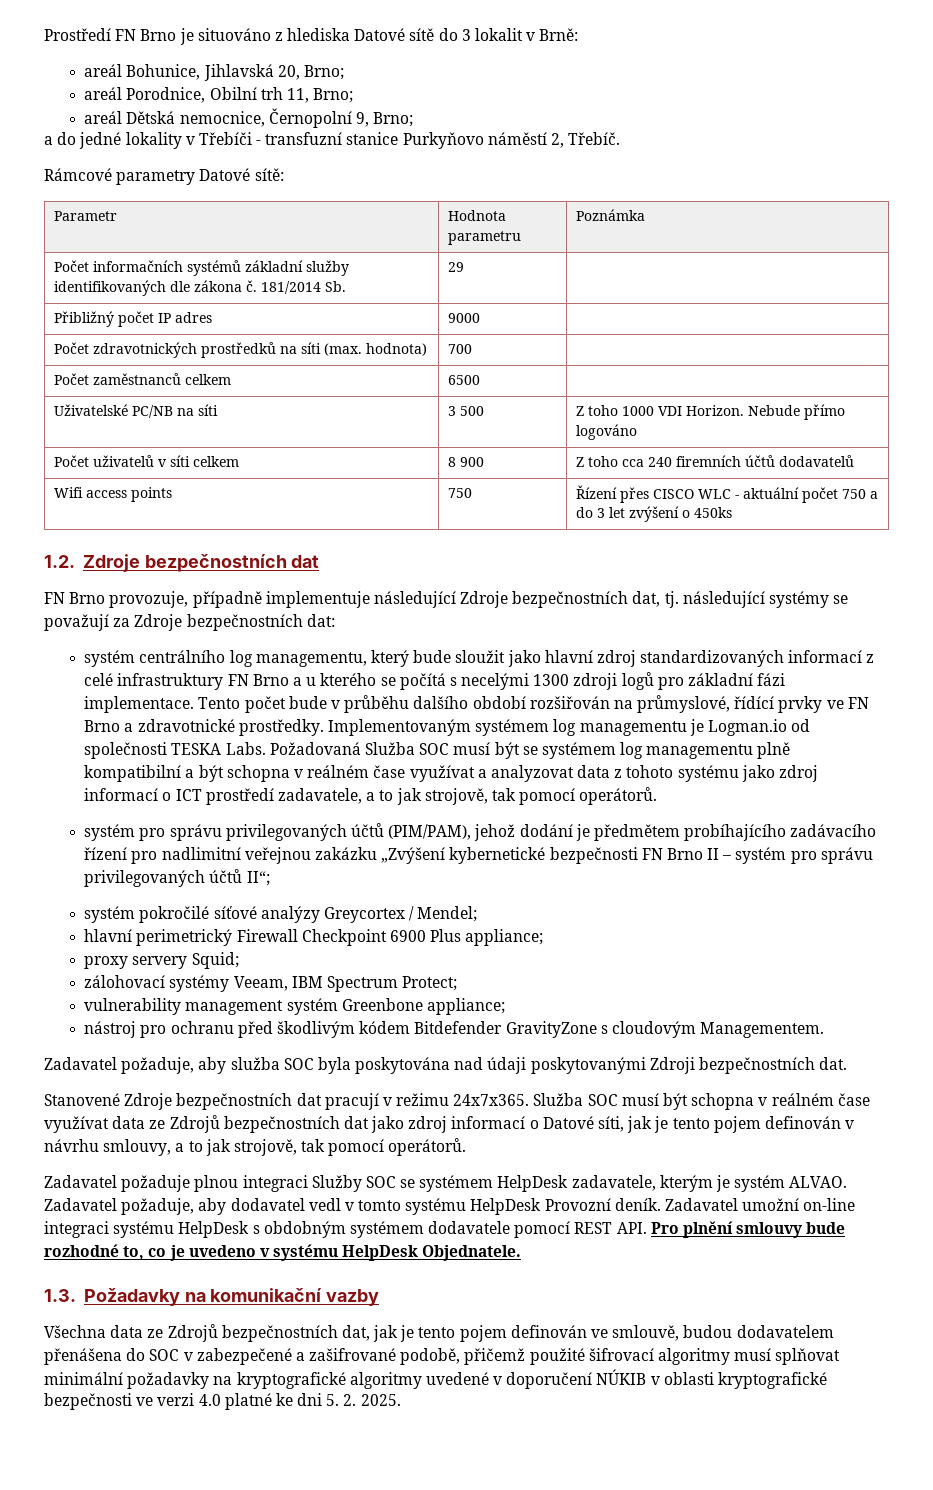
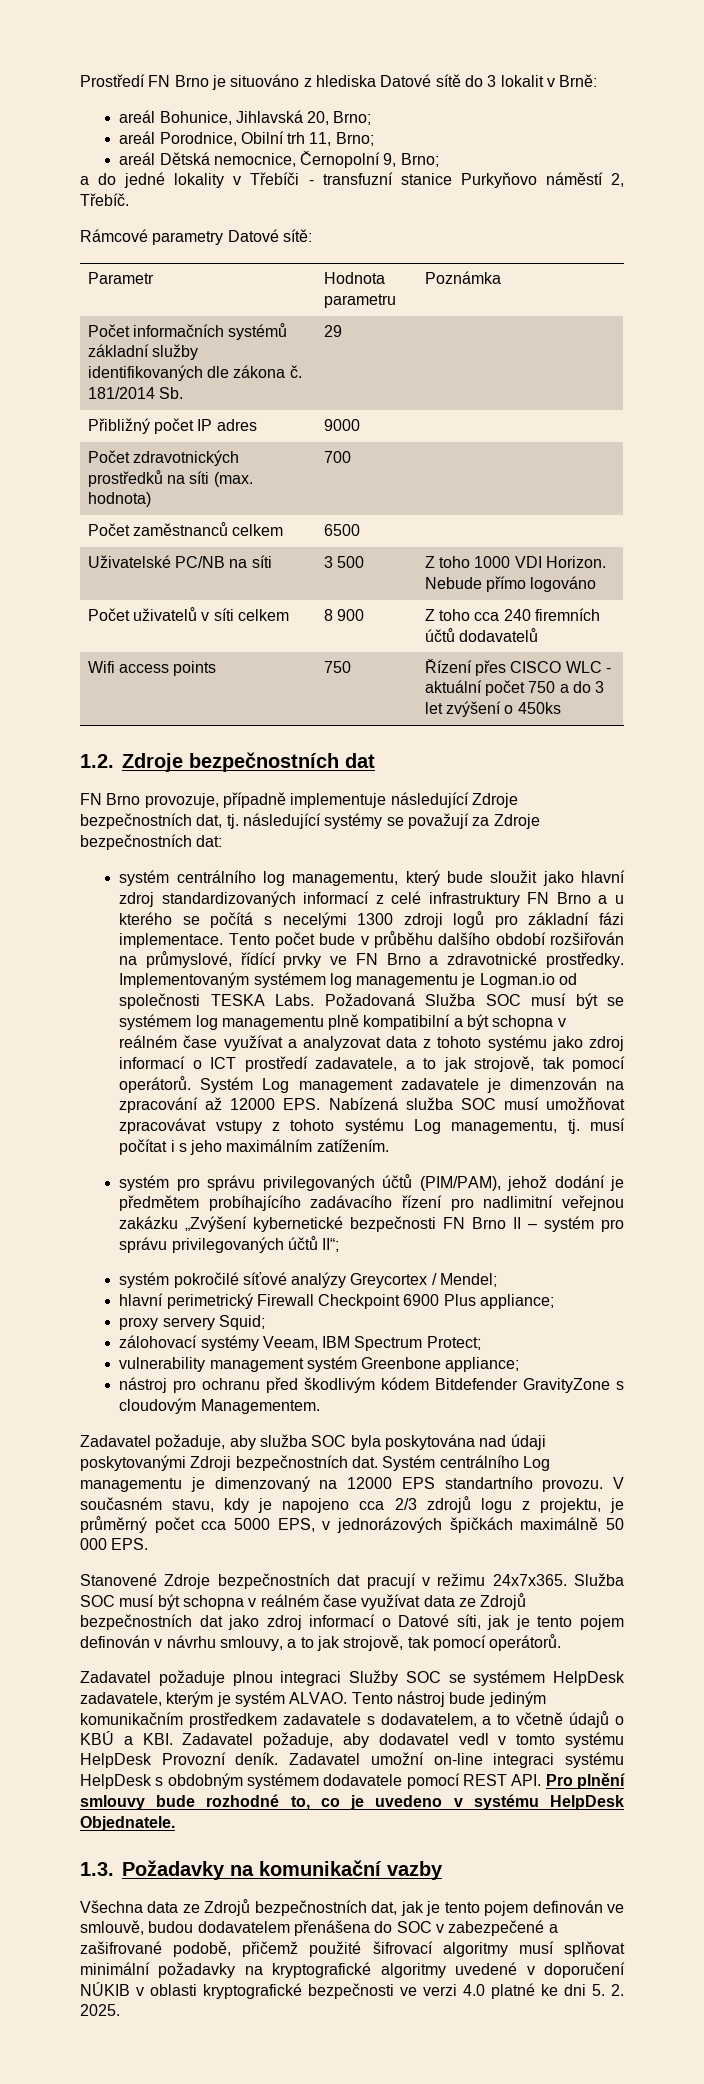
(658, 796) none -> [200,1077,624,1093] [119,1097,626,1113] [119,1118,626,1134] [119,1139,389,1155] Systém Log management zadavatele je dimenzován na zpracování až 12000 EPS. Nabízená služba SOC musí umožňovat zpracovávat vstupy z tohoto systému Log managementu, tj. musí počítat i s jeho maximálním zatížením.
(848, 1063) none -> [382,1455,550,1471] [80,1476,624,1492] [80,1496,625,1513] [80,1516,624,1533] [80,1538,149,1550] Systém centrálního Log managementu je dimenzovaný na 12000 EPS standartního provozu. V současném stavu, kdy je napojeno cca 2/3 zdrojů logu z projektu, je průměrný počet cca 5000 EPS, v jednorázových špičkách maximálně 50 000 EPS.
(848, 1182) none -> [351,1691,546,1707] [80,1711,625,1728] [80,1731,173,1745] Tento nástroj bude jediným komunikačním prostředkem zadavatele s dodavatelem, a to včetně údajů o KBÚ a KBI.

